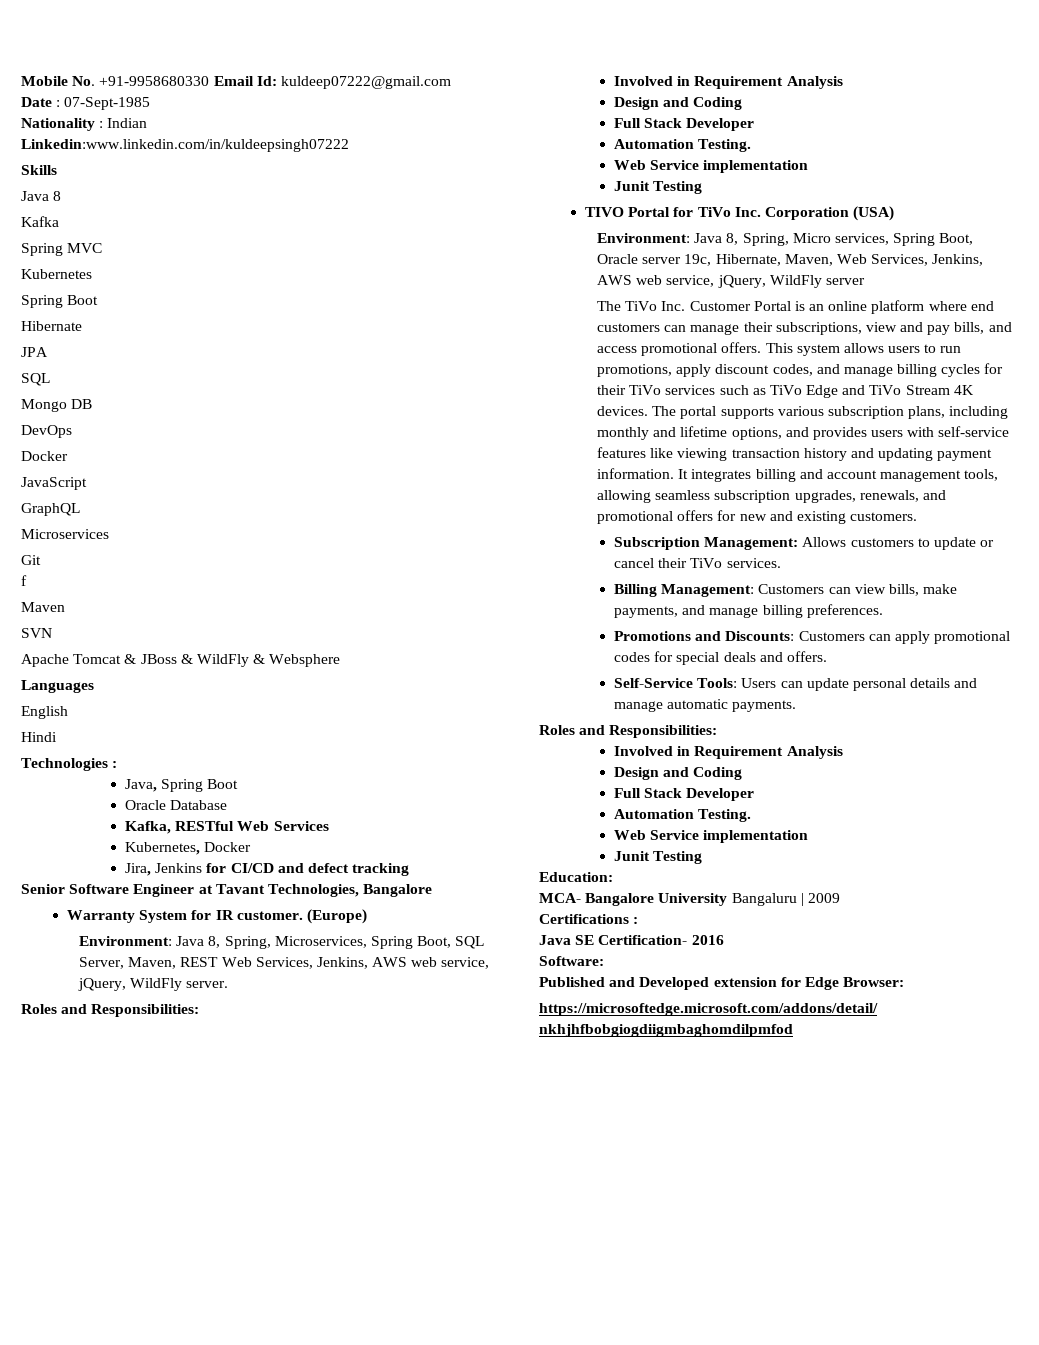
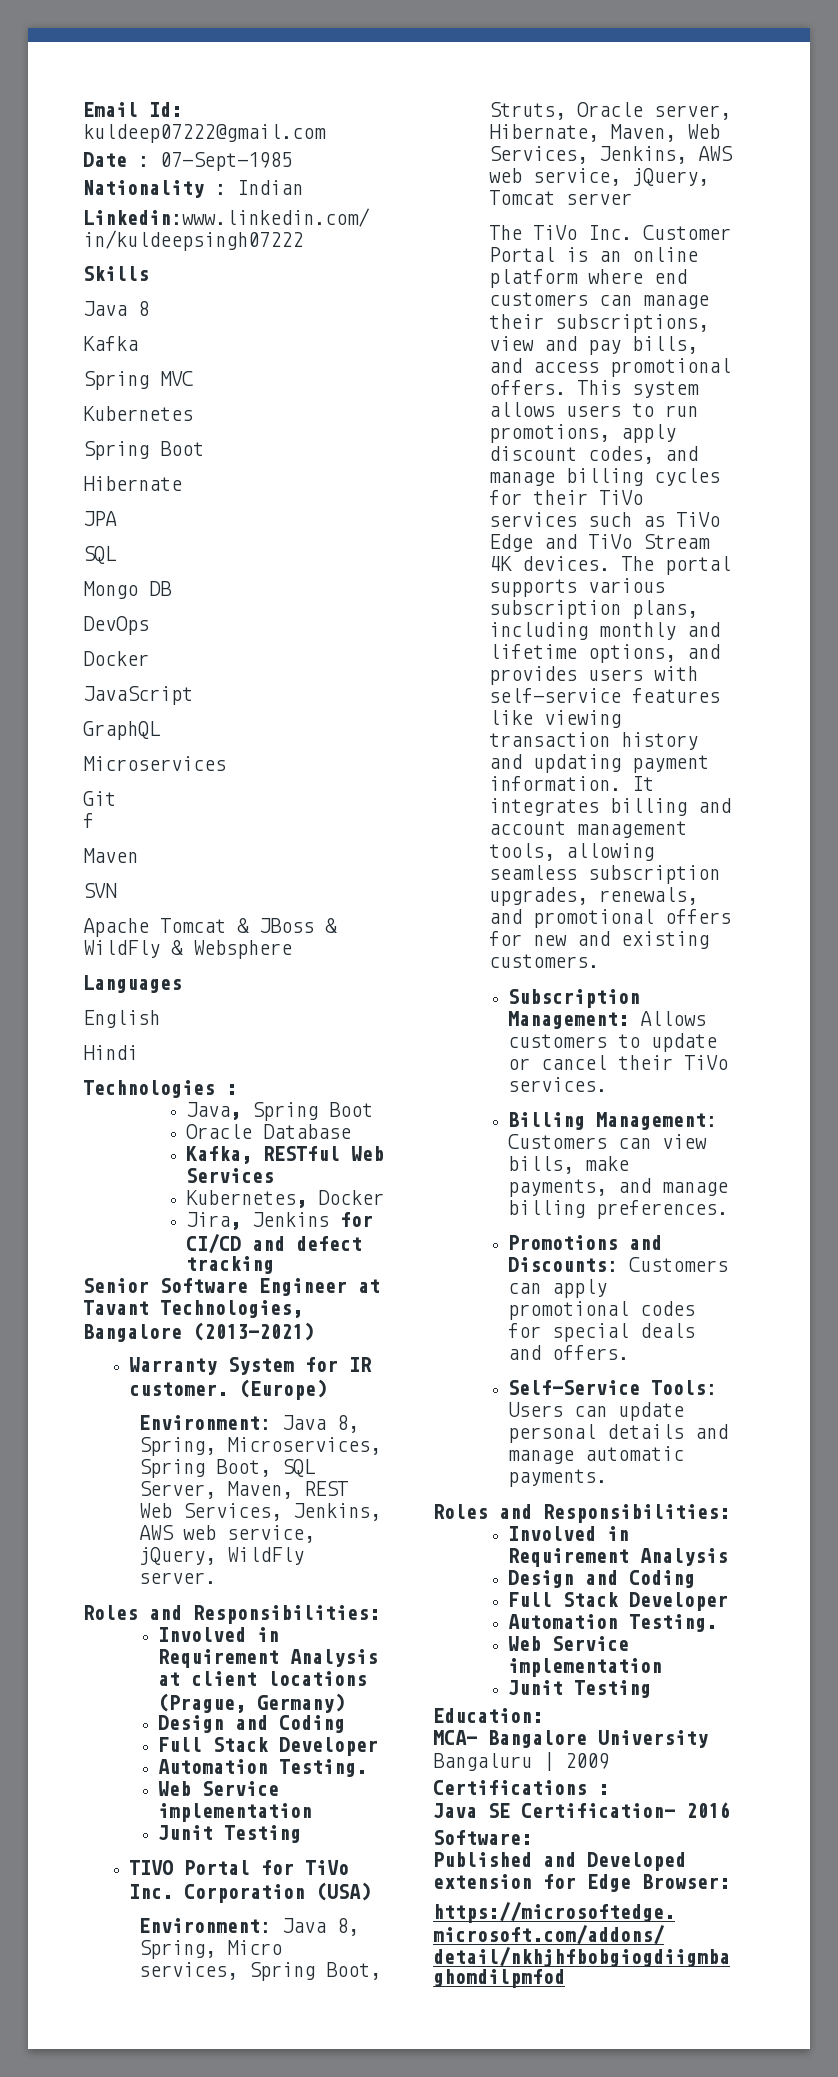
[21,76,210,86] Mobile No. +91-9958680330 -> (83, 109) none
(433, 890) none -> [193,1322,314,1341] (2013-2021)
(843, 82) none -> [157,1671,367,1686] [157,1693,345,1713] at client locations (Prague, Germany)
[597,254,712,266] Oracle server 19c, -> [489,102,732,120] Struts, Oracle server,
[769,275,822,288] WildFly -> [489,190,556,205] Tomcat

